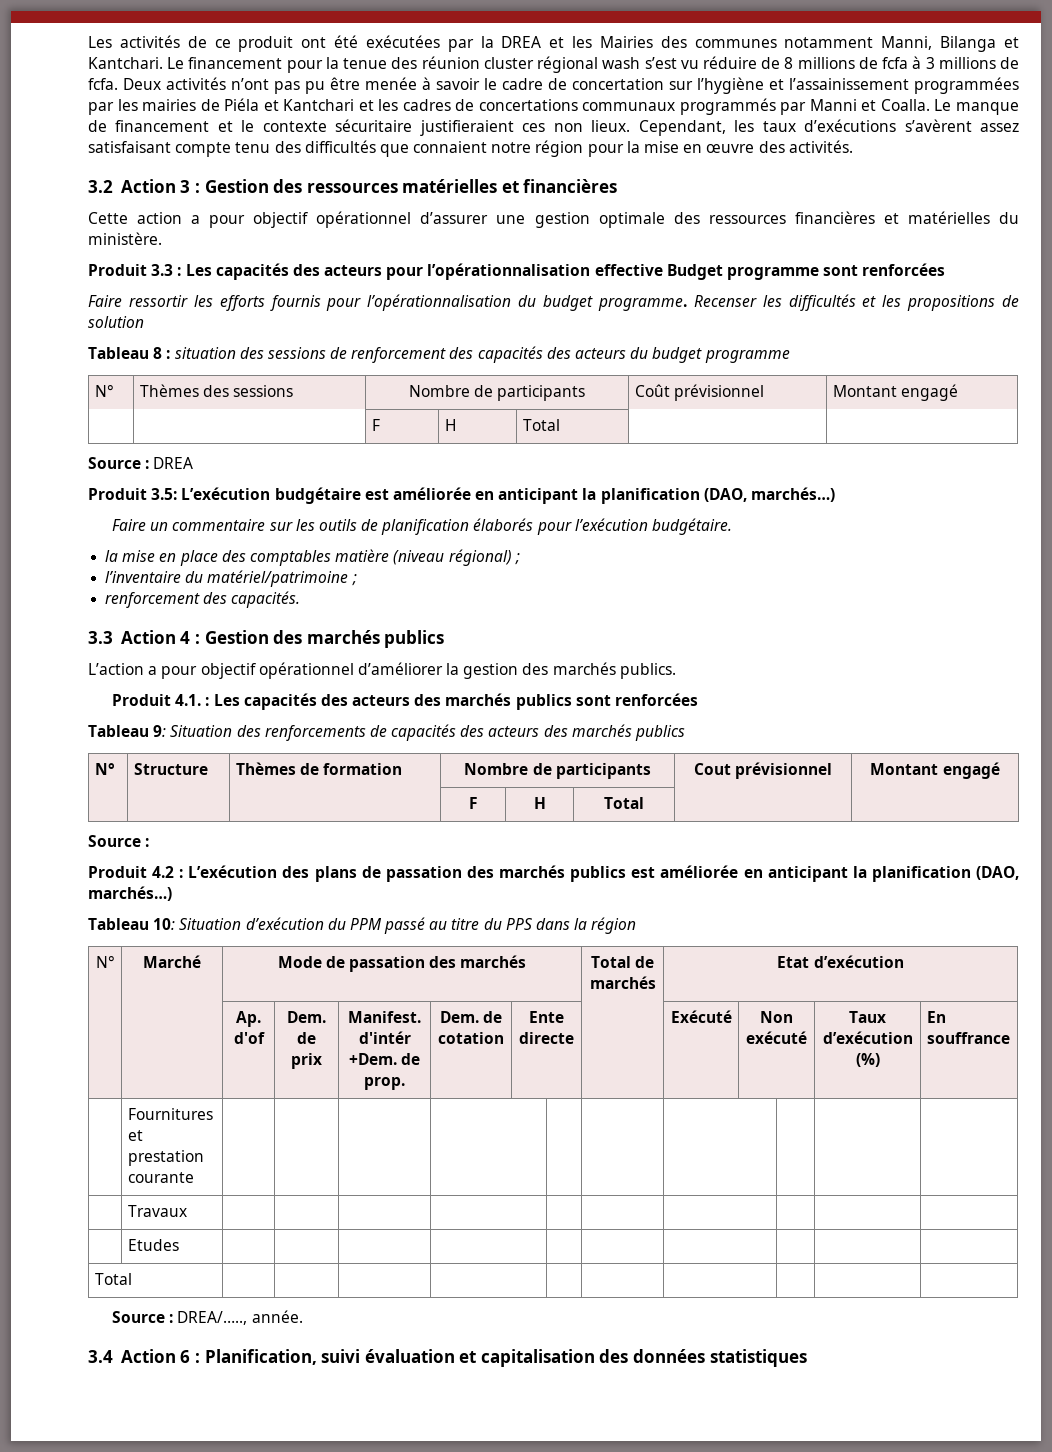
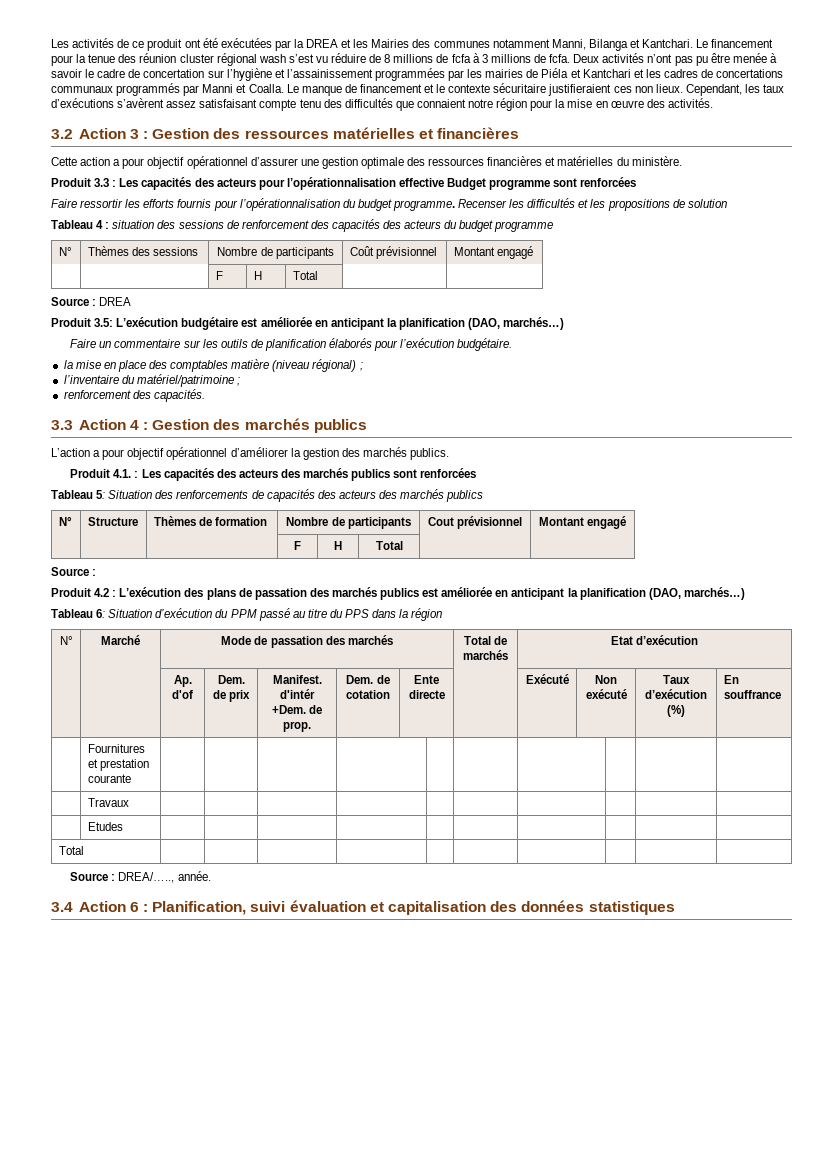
[153,347,163,359] 8 -> [96,220,104,229] 4
[153,725,167,737] 9: -> [96,490,106,499] 5:
[153,918,176,930] 10: -> [96,609,106,618] 6:

